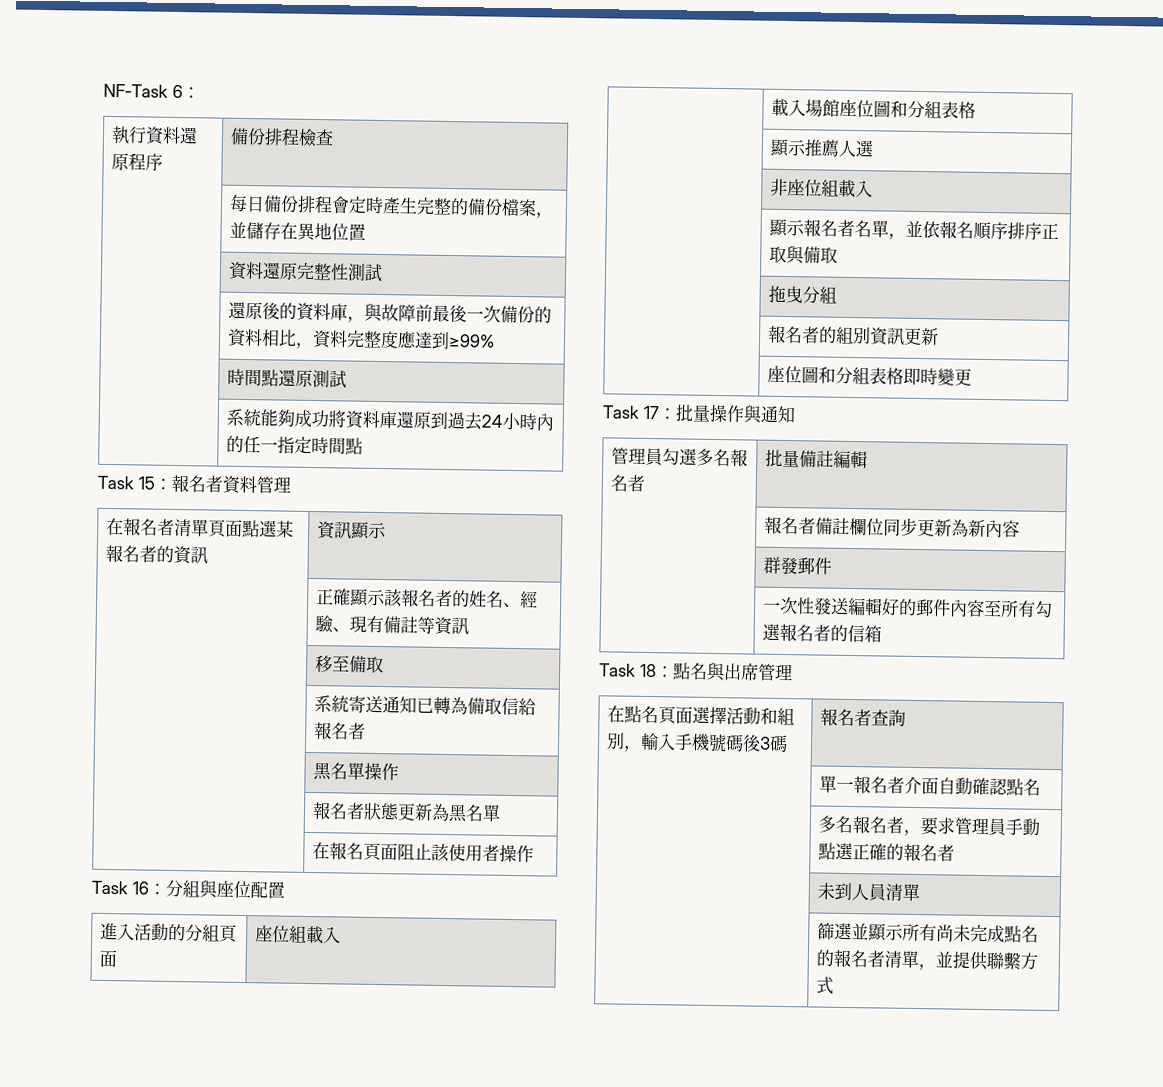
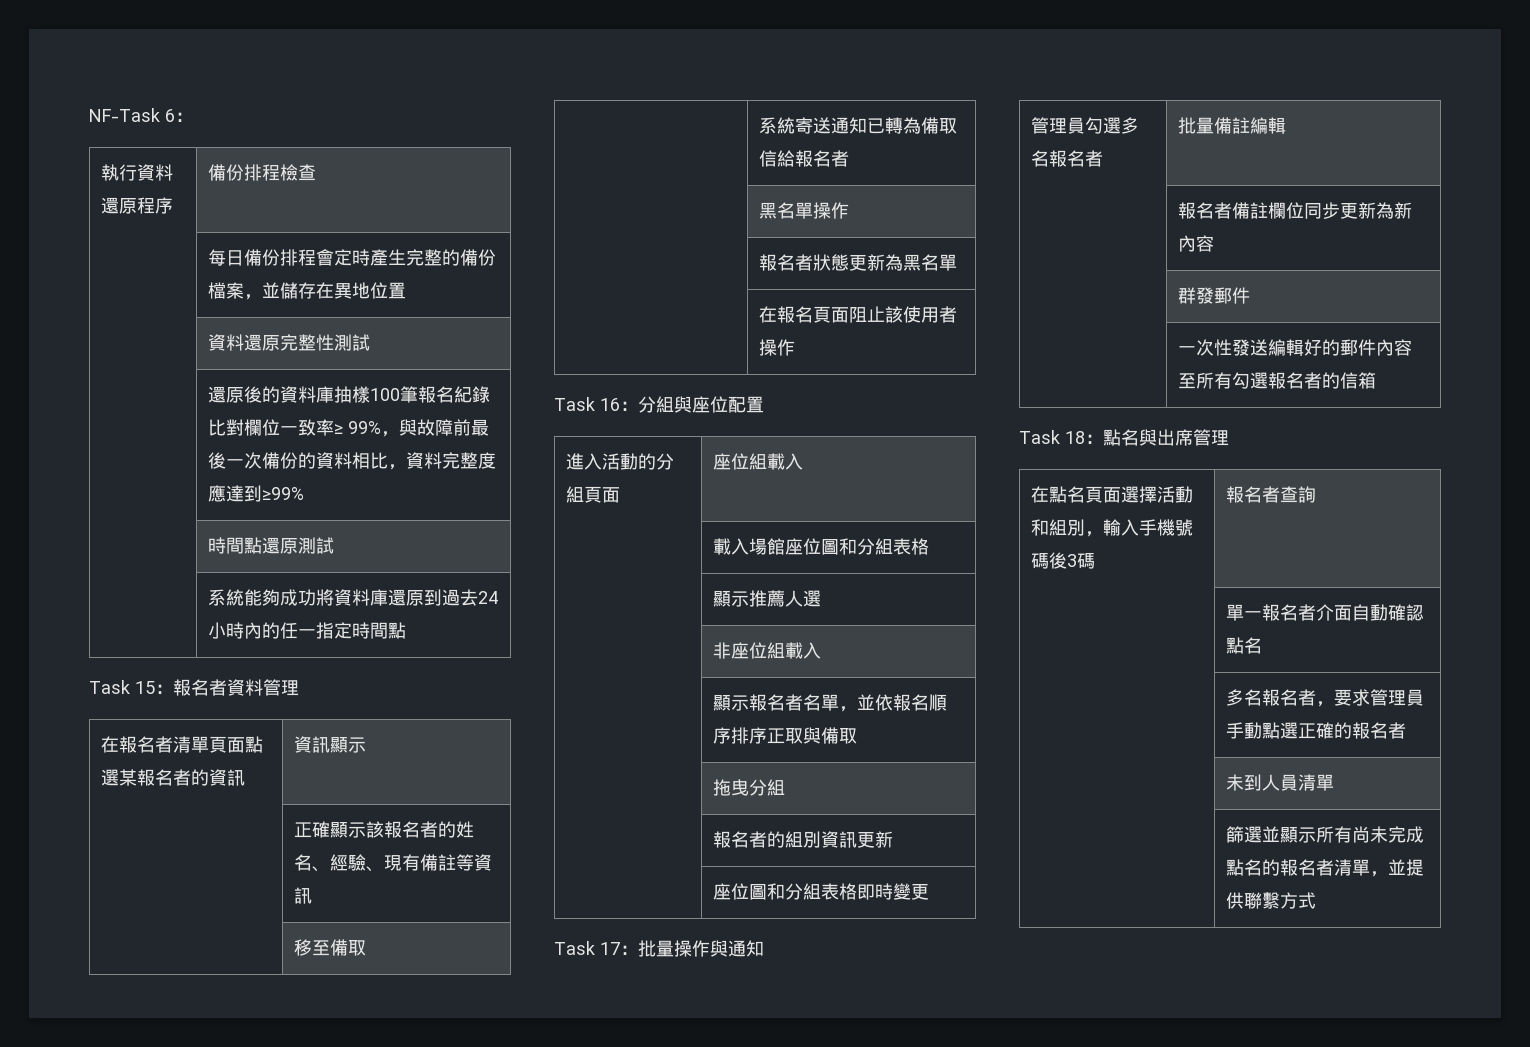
(349, 312) none -> [333,386,490,403] [207,419,381,436] 抽樣100筆報名紀錄比對欄位一致率≥ 99%

